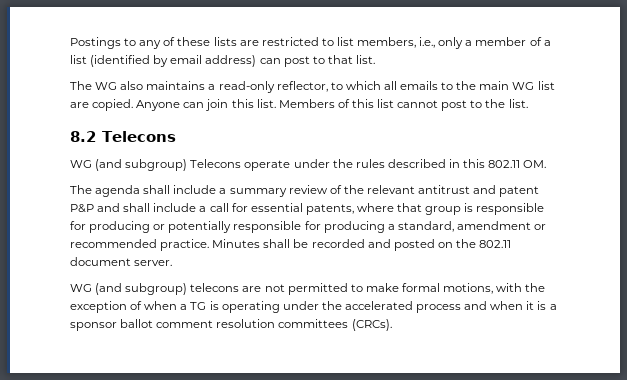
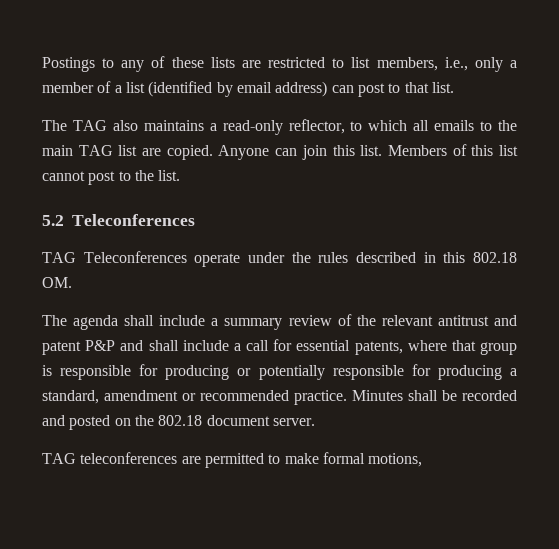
[95,82,118,90] WG -> [72,120,107,131] TAG
[512,82,535,90] WG -> [78,145,113,156] TAG
[70,131,176,142] [70,159,242,171] 8.2 Telecons // WG (and subgroup) Telecons -> [42,214,195,226] [42,251,187,263] 5.2 Teleconferences // TAG Teleconferences
[488,160,521,168] 802.11 -> [473,252,517,263] 802.18
[479,240,512,248] 802.11 -> [158,415,203,426] 802.18
[70,283,285,295] WG (and subgroup) telecons are not -> [42,452,201,464] TAG teleconferences are
[496,283,546,292] [70,301,557,313] [70,319,392,331] with the exception of when a TG is operating under the accelerated process and when it is a sponsor ballot comment resolution committees (CRCs). -> (423, 460) none

